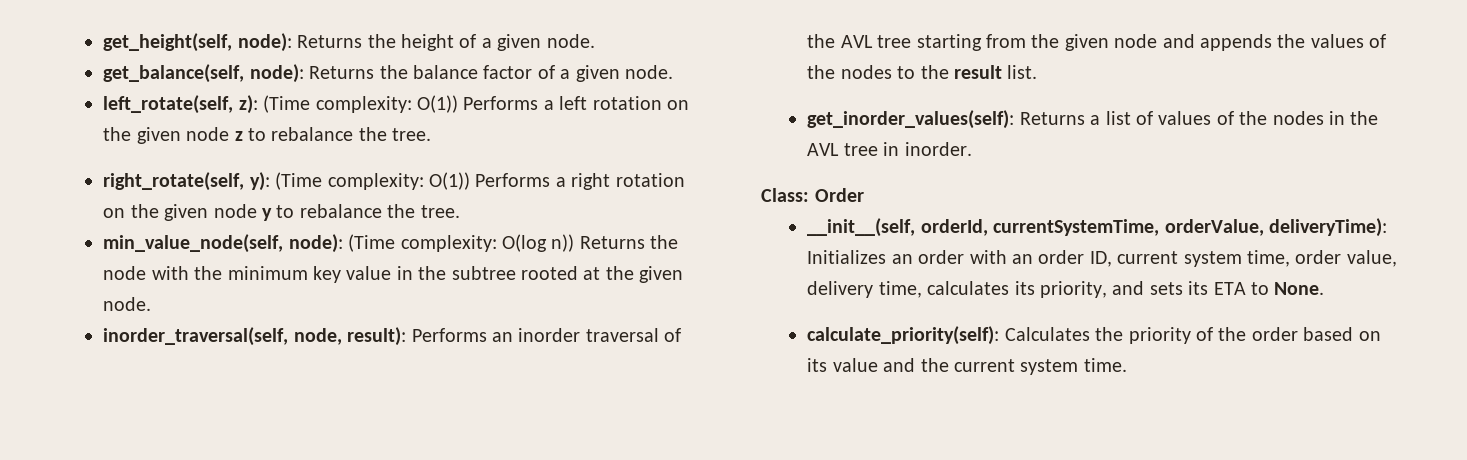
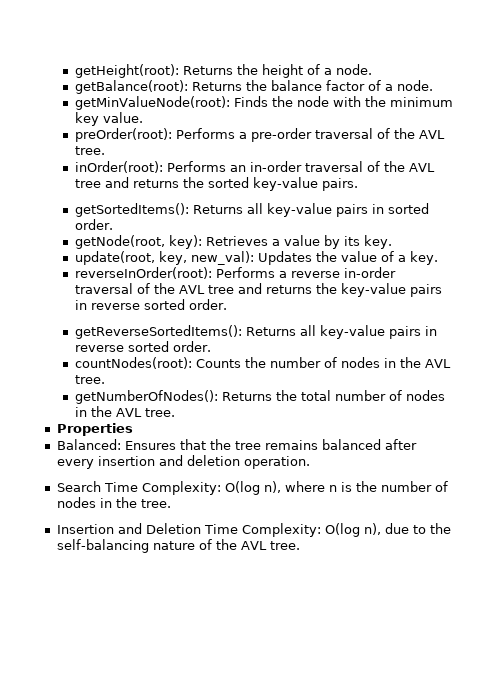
[103,33,292,52] get_height(self, node): -> [75,64,180,78] getHeight(root):
[497,34,595,51] [103,64,304,83] given node. // get_balance(self, node): -> [336,64,373,75] [75,80,189,94] node. // getBalance(root):
[575,65,673,82] [103,95,689,114] [103,127,432,144] [103,172,685,191] [103,204,460,221] [103,234,645,253] given node. // left_rotate(self, z): (Time complexity: O(1)) Performs a left rotation on the given node z to rebalance the tree. // right_rotate(self, y): (Time complexity: O(1)) Performs a right rotation on the given node y to rebalance the tree. // min_value_node(self, node): (Time complexity: O(log n)) Returns -> [397,80,434,91] [75,96,269,110] node. // getMinValueNode(root): Finds
[346,266,684,283] [103,297,152,311] [103,327,407,346] value in the subtree rooted at the given node. // inorder_traversal(self, node, result): -> [103,112,144,123] [75,128,446,142] [75,146,106,155] [75,161,164,173] value. // preOrder(root): Performs a pre-order traversal of the AVL tree. // inOrder(root):
[518,328,682,342] [807,34,1387,51] [807,65,1038,79] [807,110,1379,129] [807,142,972,156] [761,188,864,202] [807,218,1387,237] [807,250,1397,267] [807,281,1325,298] [807,326,1381,345] [807,358,1127,375] inorder traversal of the AVL tree starting from the given node and appends the values of the nodes to the result list. // get_inorder_values(self): Returns a list of values of the nodes in the AVL tree in inorder. // Class: Order // __init__(self, orderId, currentSystemTime, orderValue, deliveryTime): Initializes an order with an order ID, current system time, order value, delivery time, calculates its priority, and sets its ETA to None. // calculate_priority(self): Calculates the priority of the order based on its value and the current system time. -> [250,161,436,172] [75,177,359,191] [75,203,430,217] [75,219,114,230] [75,235,393,249] [75,251,439,265] [75,267,397,279] [75,283,443,297] [75,299,228,310] [75,325,438,339] [75,341,212,352] [75,357,452,369] [75,375,106,384] [75,390,446,404] [75,406,176,417] [57,423,134,436] [57,439,418,450] [57,455,311,469] [57,481,449,495] [57,497,172,508] [57,523,452,537] [57,539,301,553] in-order traversal of the AVL tree and returns the sorted key-value pairs. // getSortedItems(): Returns all key-value pairs in sorted order. // getNode(root, key): Retrieves a value by its key. // update(root, key, new_val): Updates the value of a key. // reverseInOrder(root): Performs a reverse in-order traversal of the AVL tree and returns the key-value pairs in reverse sorted order. // getReverseSortedItems(): Returns all key-value pairs in reverse sorted order. // countNodes(root): Counts the number of nodes in the AVL tree. // getNumberOfNodes(): Returns the total number of nodes in the AVL tree. // Properties // Balanced: Ensures that the tree remains balanced after every insertion and deletion operation. // Search Time Complexity: O(log n), where n is the number of nodes in the tree. // Insertion and Deletion Time Complexity: O(log n), due to the self-balancing nature of the AVL tree.

